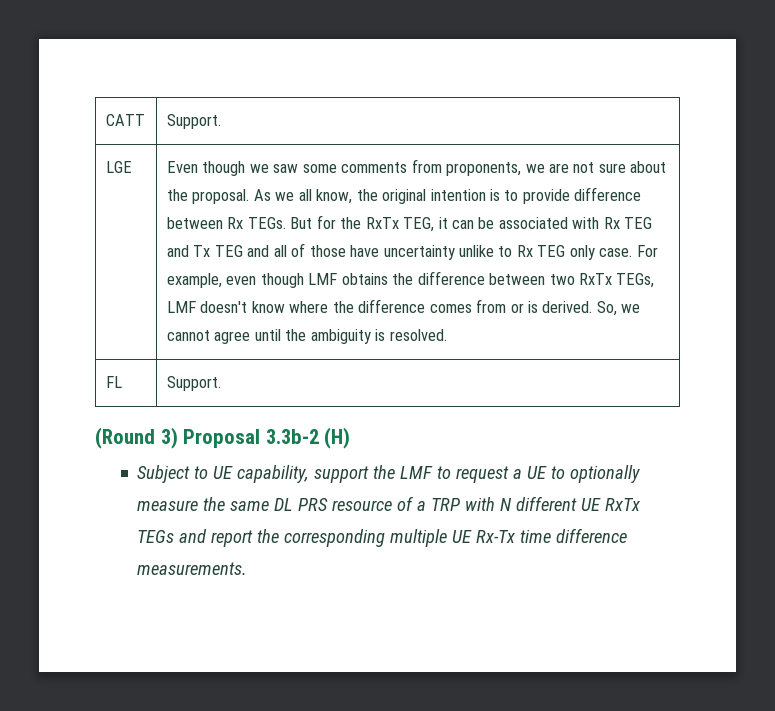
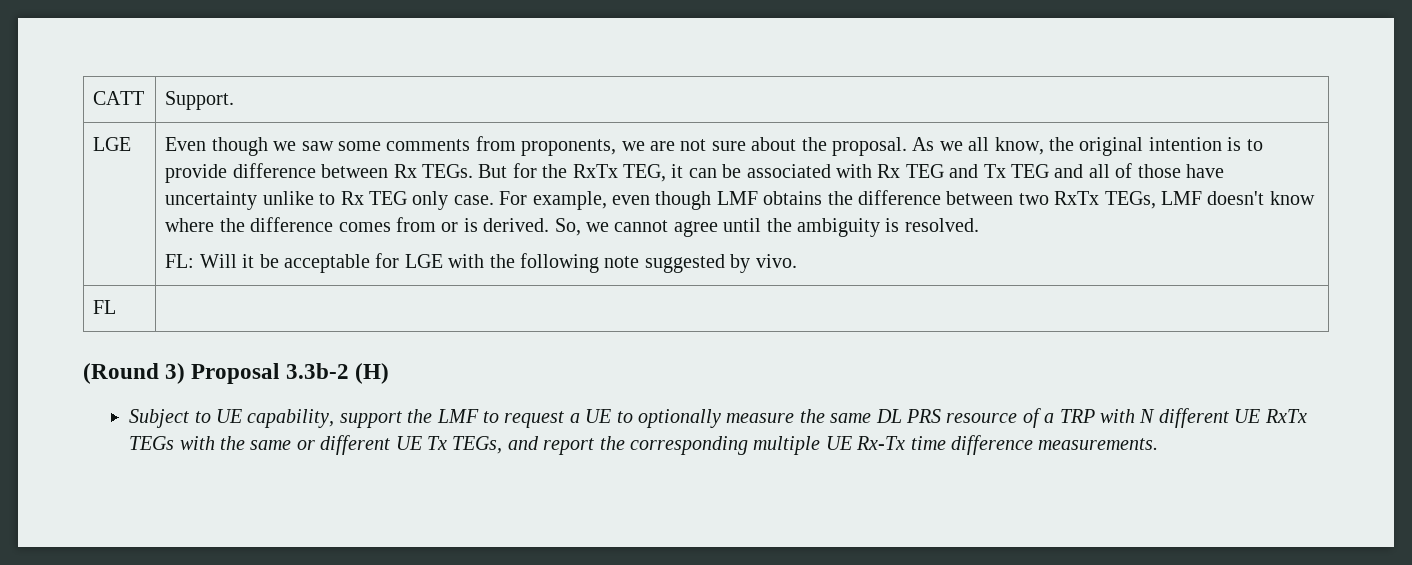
(447, 335) none -> [165,253,797,273] // FL: Will it be acceptable for LGE with the following note suggested by vivo.
[166,376,221,391] Support. -> (117, 307) none
(175, 536) none -> [179,435,503,455] with the same or different UE Tx TEGs,

